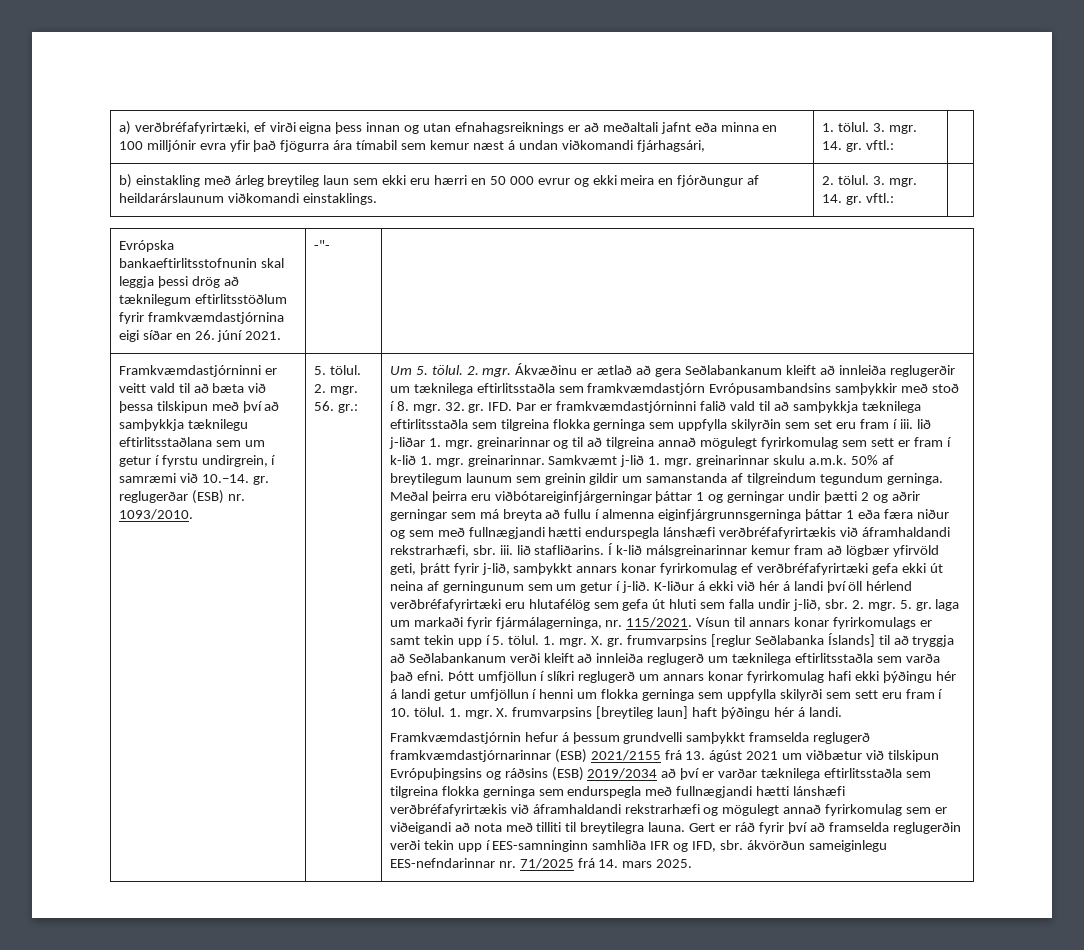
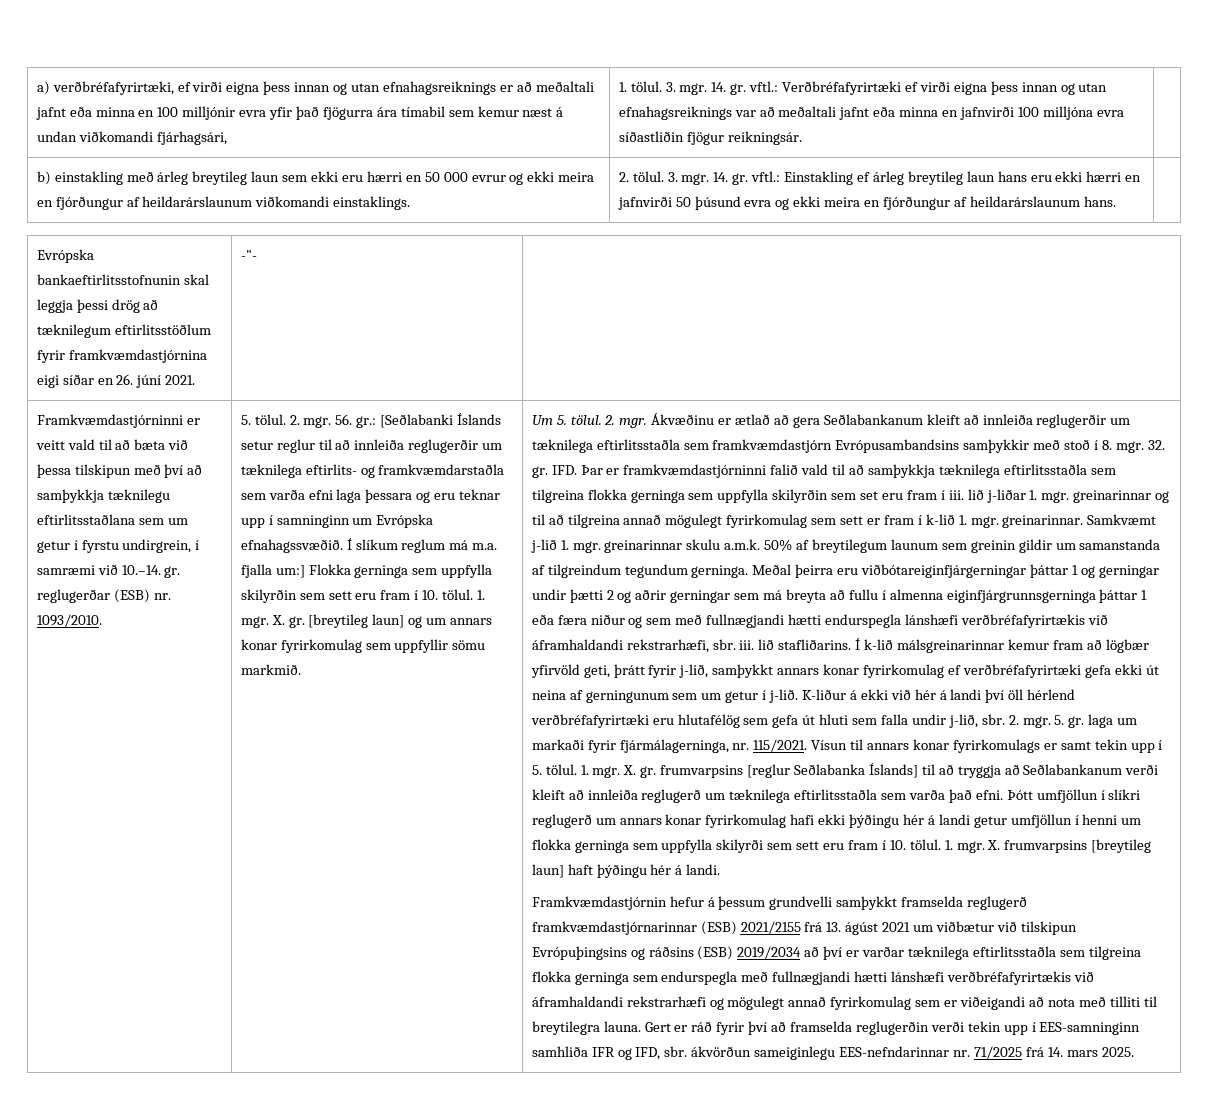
(894, 145) none -> [782,81,1108,95] [618,106,1124,120] [618,131,802,145] Verðbréfafyrirtæki ef virði eigna þess innan og utan efnahagsreiknings var að meðaltali jafnt eða minna en jafnvirði 100 milljóna evra síðastliðin fjögur reikningsár.
(894, 198) none -> [784,171,1142,185] [617,196,1116,210] Einstakling ef árleg breytileg laun hans eru ekki hærri en jafnvirði 50 þúsund evra og ekki meira en fjórðungur af heildarárslaunum hans.
(358, 408) none -> [380,413,502,428] [240,439,503,453] [240,464,505,478] [240,489,501,503] [240,514,434,528] [240,538,498,553] [240,564,493,578] [240,589,485,603] [240,614,493,628] [240,639,486,653] [240,664,301,675] [Seðlabanki Íslands setur reglur til að innleiða reglugerðir um tæknilega eftirlits- og framkvæmdarstaðla sem varða efni laga þessara og eru teknar upp í samninginn um Evrópska efnahagssvæðið. Í slíkum reglum má m.a. fjalla um:] Flokka gerninga sem uppfylla skilyrðin sem sett eru fram í 10. tölul. 1. mgr. X. gr. [breytileg laun] og um annars konar fyrirkomulag sem uppfyllir sömu markmið.

